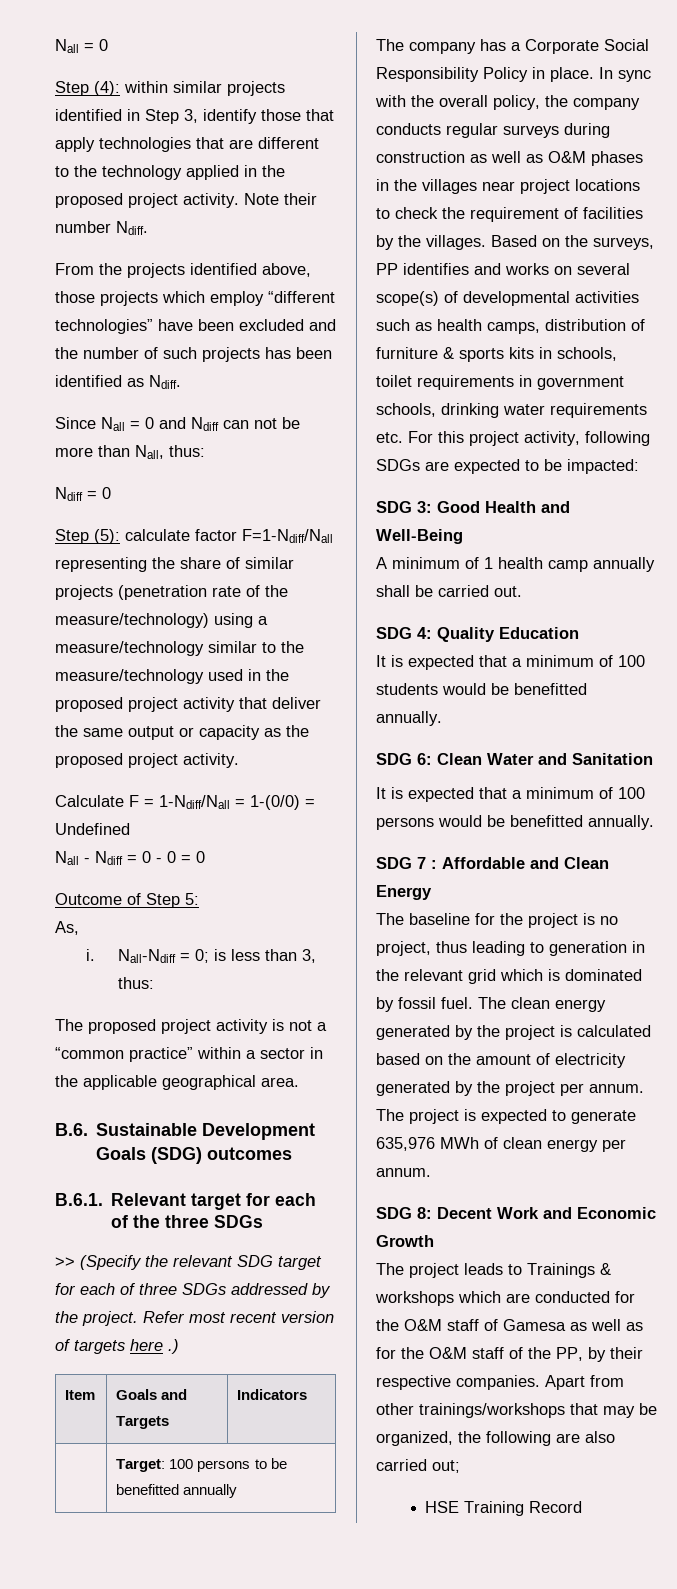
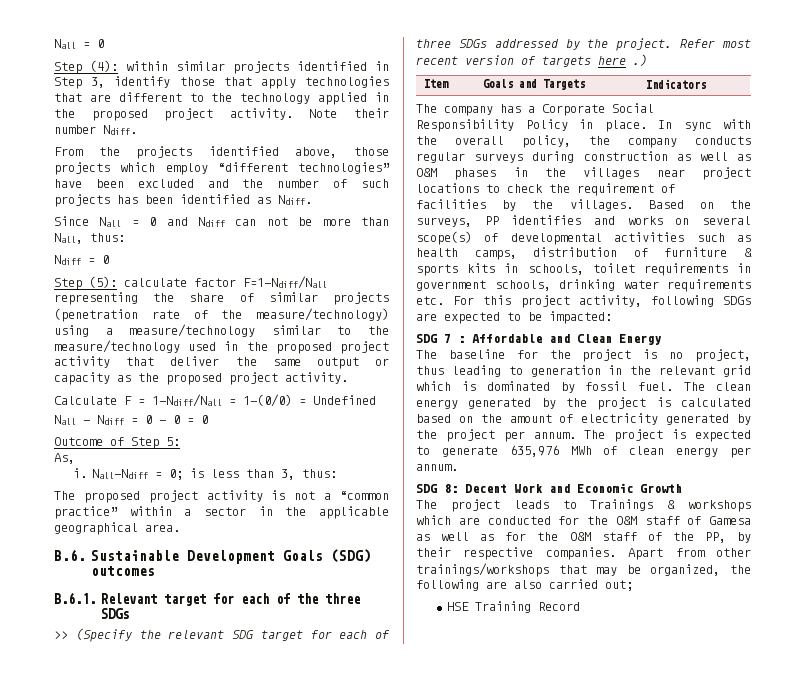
[116,1458,287,1472] [116,1484,238,1498] // | Target: 100 persons to be benefitted annually -> (707, 84) none
[376,501,570,513] [376,529,463,544] [376,557,655,572] [376,585,522,597] [376,627,579,642] [376,655,645,670] [376,683,587,695] [376,711,442,726] [376,753,653,765] [376,787,645,802] [376,815,654,830] // SDG 3: Good Health and Well-Being // A minimum of 1 health camp annually shall be carried out. // SDG 4: Quality Education // It is expected that a minimum of 100 students would be benefitted annually. // SDG 6: Clean Water and Sanitation // It is expected that a minimum of 100 persons would be benefitted annually. -> (612, 317) none

